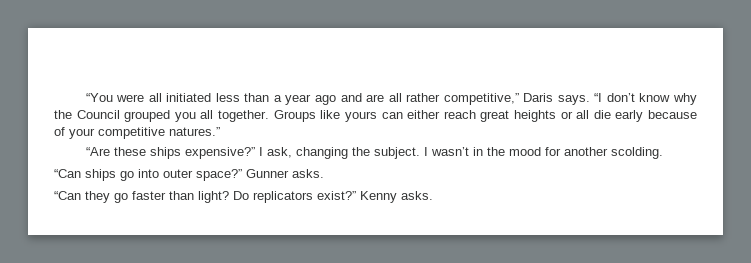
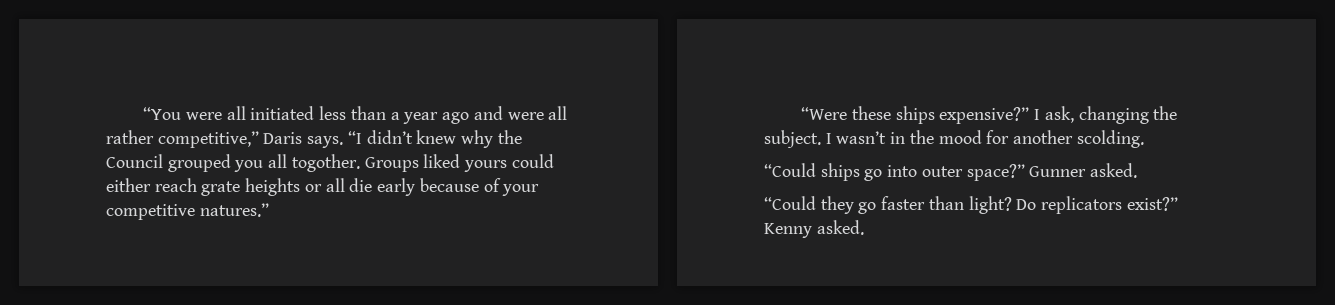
[366,94,385,102] are -> [507,112,544,120] were
[606,93,671,102] don’t know -> [366,130,457,144] didn’t knew
[218,110,403,122] together. Groups like yours can -> [291,154,554,172] togother. Groups liked yours could
[480,110,510,122] great -> [201,181,241,196] grate
[85,147,110,156] “Are -> [801,107,848,120] “Were
[54,169,81,178] “Can -> [764,163,816,177] “Could
[292,169,324,178] [54,191,81,200] asks. // “Can -> [1090,163,1138,178] [764,196,816,210] asked. // “Could
[401,191,433,200] asks. -> [816,220,864,235] asked.

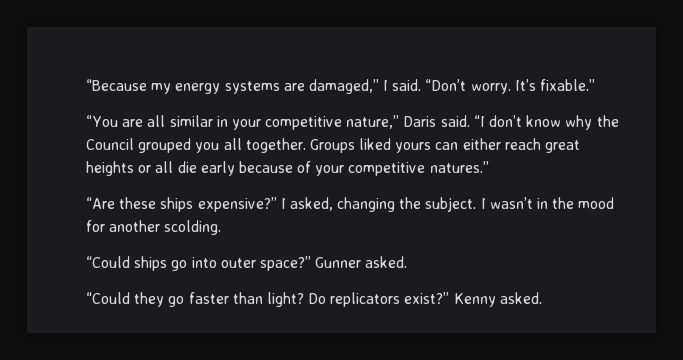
[143,106,568,124] [106,130,457,148] “You were all initiated less than a year ago and were all rather competitive,” Daris says. “I didn’t knew -> [86,79,596,94] [86,115,562,130] “Because my energy systems are damaged,” I said. “Don’t worry. It’s fixable.” // “You are all similar in your competitive nature,” Daris said. “I don’t know
[291,154,360,172] togother. -> [245,138,306,153] together.
[511,154,554,168] could -> [435,142,459,150] can
[201,181,241,196] grate -> [545,140,581,153] great
[801,107,848,120] “Were -> [86,197,115,209] “Are
[1044,106,1074,123] ask, -> [289,197,333,211] asked,

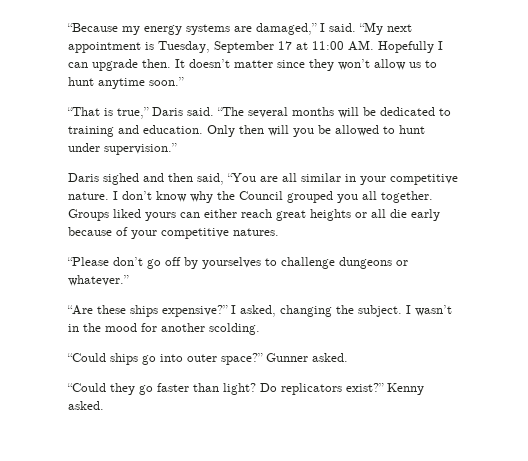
[425,79,596,94] “Don’t worry. It’s fixable.” // -> [359,22,412,35] [68,40,443,53] [68,59,437,71] [68,77,184,89] [67,107,451,119] [68,125,425,137] [68,143,177,155] [68,173,224,185] “My next appointment is Tuesday, September 17 at 11:00 AM. Hopefully I can upgrade then. It doesn’t matter since they won’t allow us to hunt anytime soon.” // “That is true,” Daris said. “The several months will be dedicated to training and education. Only then will you be allowed to hunt under supervision.” // Daris sighed and then said,
[346,115,485,129] nature,” Daris said. “I -> [68,191,118,200] nature. I
[429,161,489,173] natures.” -> [233,228,279,236] [67,257,408,269] [68,275,129,286] natures. // “Please don’t go off by yourselves to challenge dungeons or whatever.”

